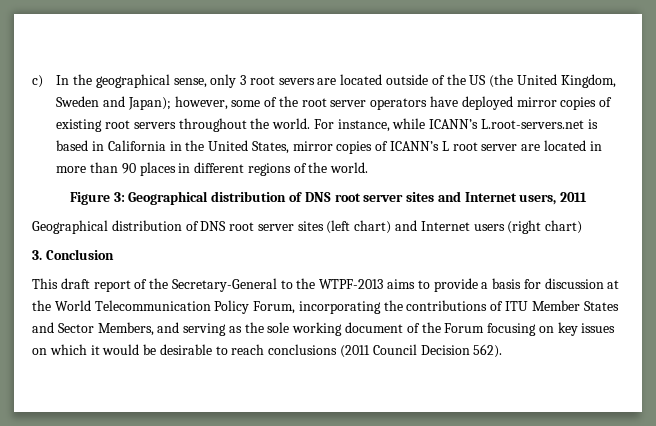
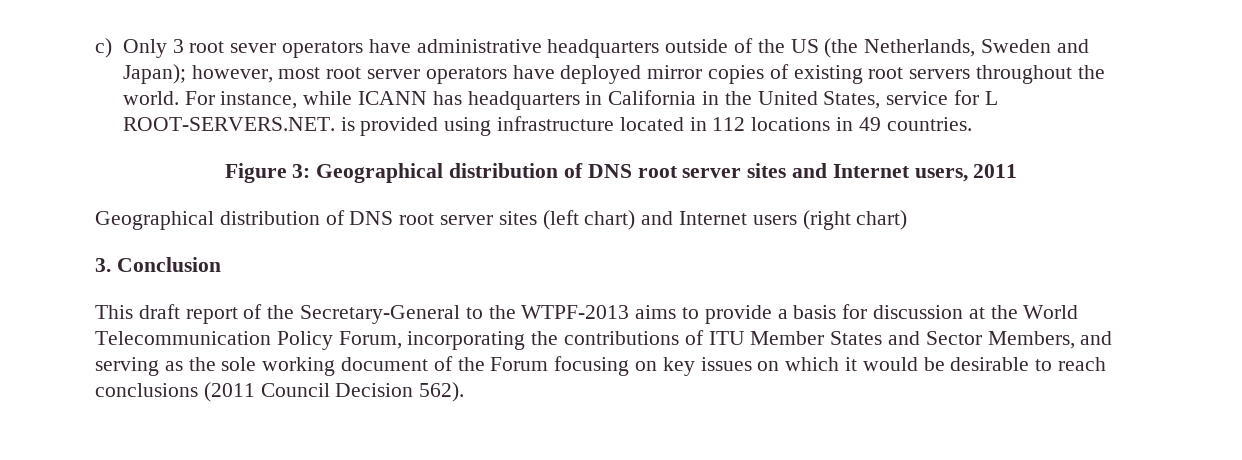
[56,74,383,88] In the geographical sense, only 3 root severs are located -> [122,39,660,58] Only 3 root sever operators have administrative headquarters
[516,74,616,88] United Kingdom, -> [864,39,976,57] Netherlands,
[231,96,298,107] some of the -> [278,67,321,79] most
[429,119,598,129] [56,140,89,151] ICANN’s L.root-servers.net is based -> [357,91,580,110] ICANN has headquarters
[292,140,602,154] [56,162,369,176] mirror copies of ICANN’s L root server are located in more than 90 places in different regions of the world. -> [886,90,998,105] [122,116,972,136] service for L ROOT-SERVERS.NET. is provided using infrastructure located in 112 locations in 49 countries.

